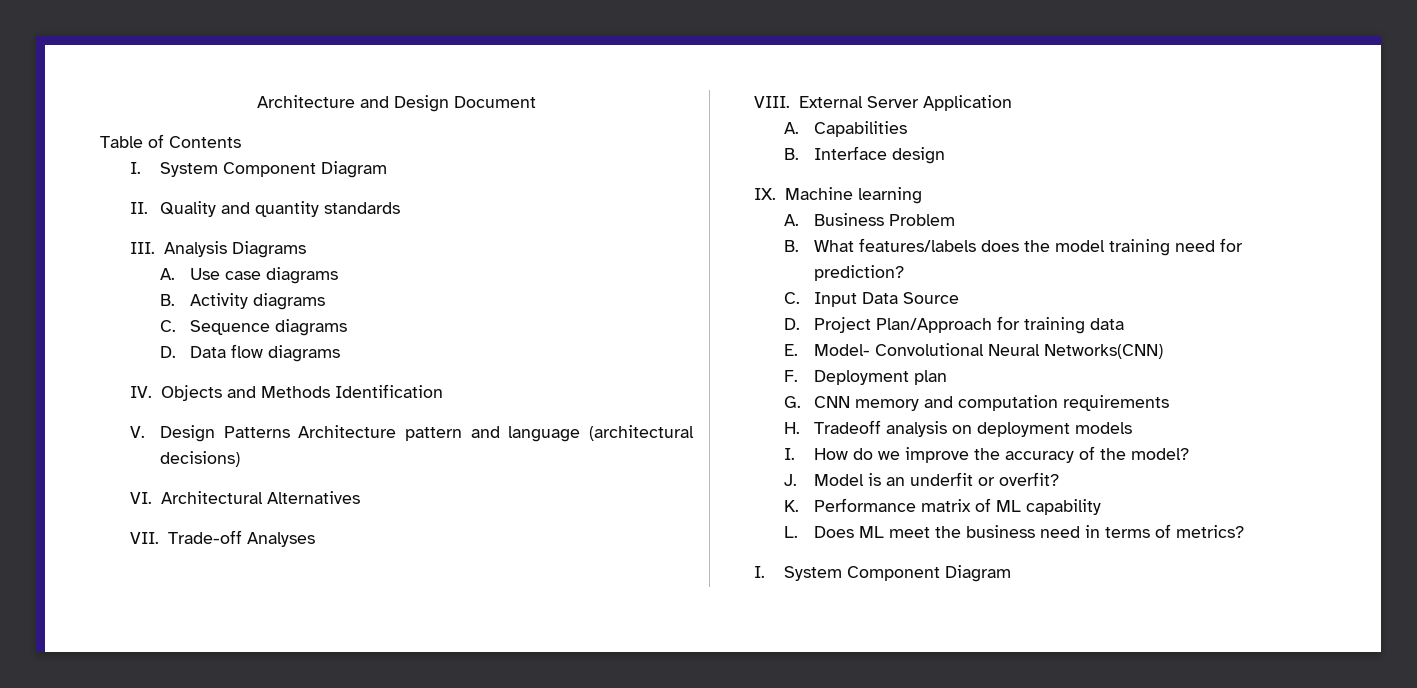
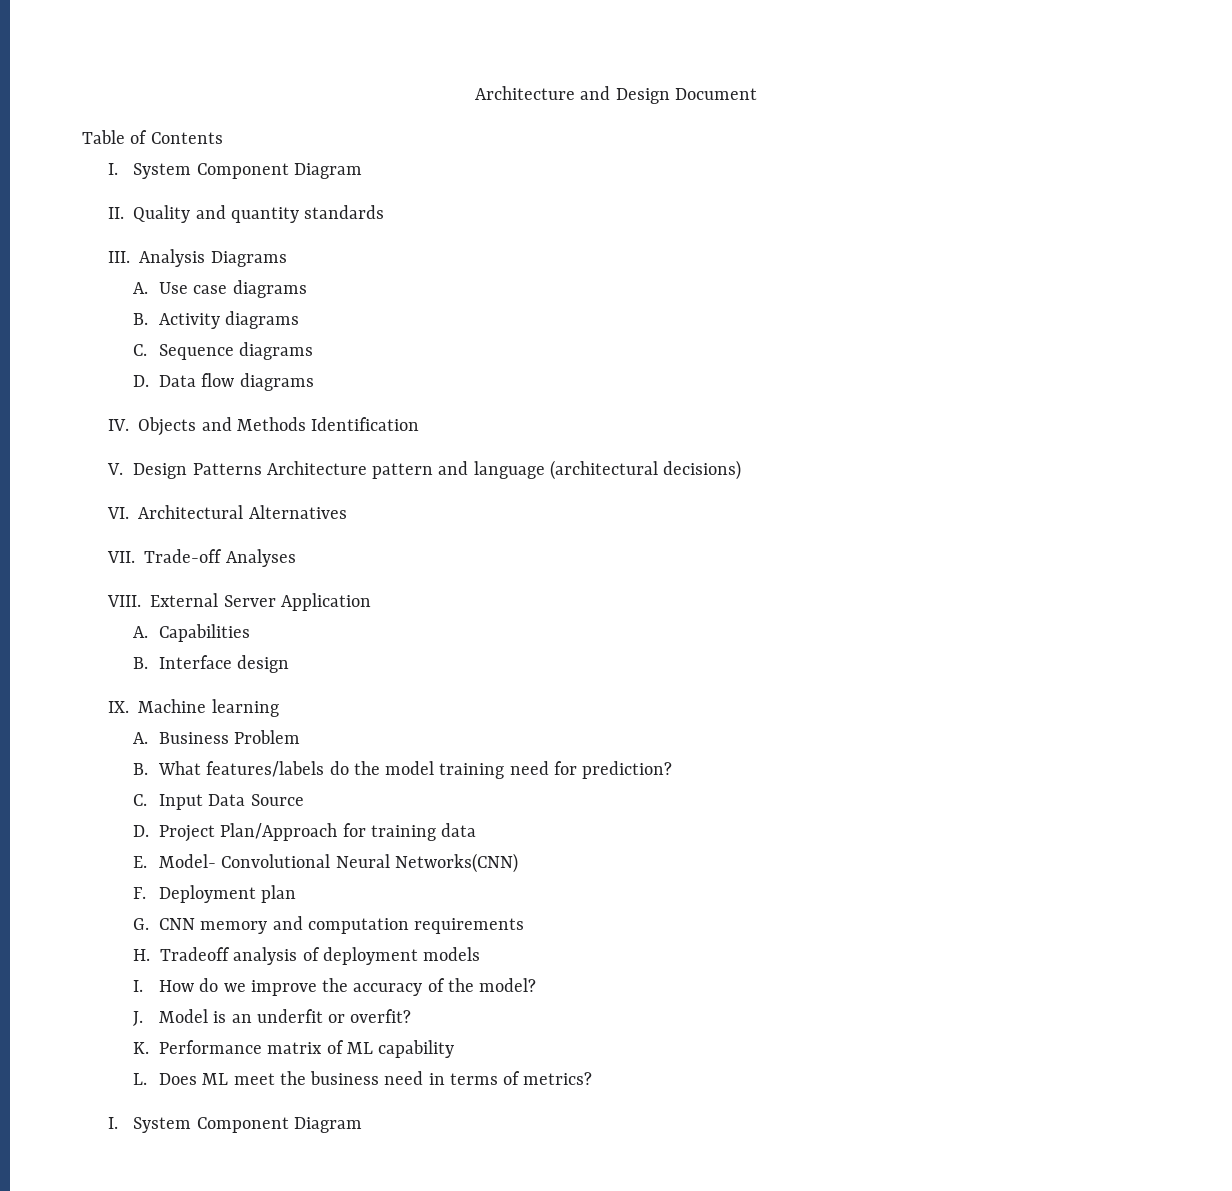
[981,240,1020,252] does -> [329,761,349,775] do
[952,425,973,434] on -> [302,947,320,961] of

